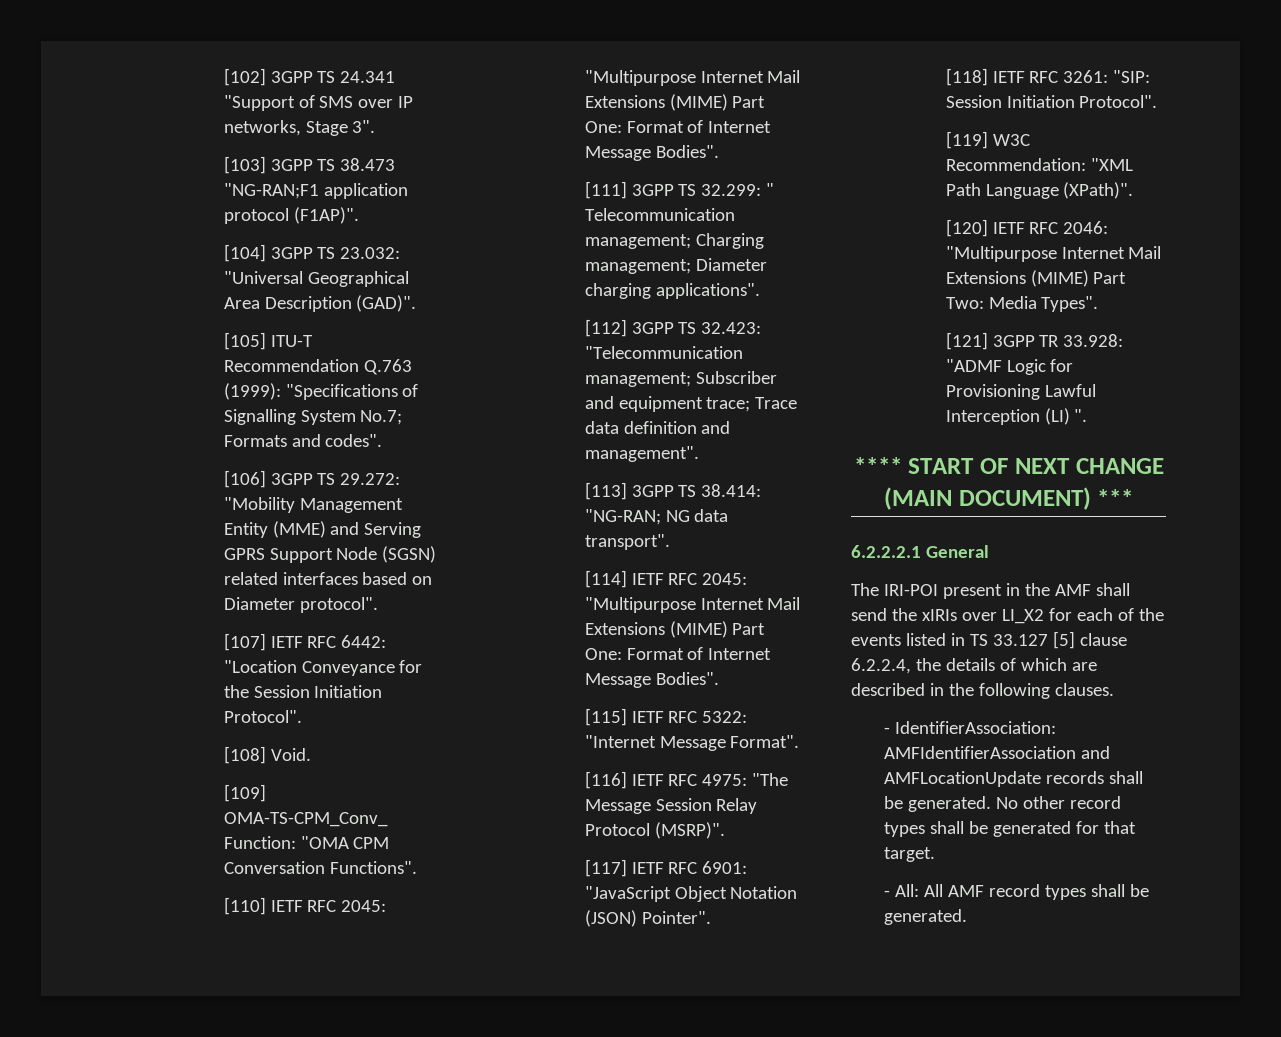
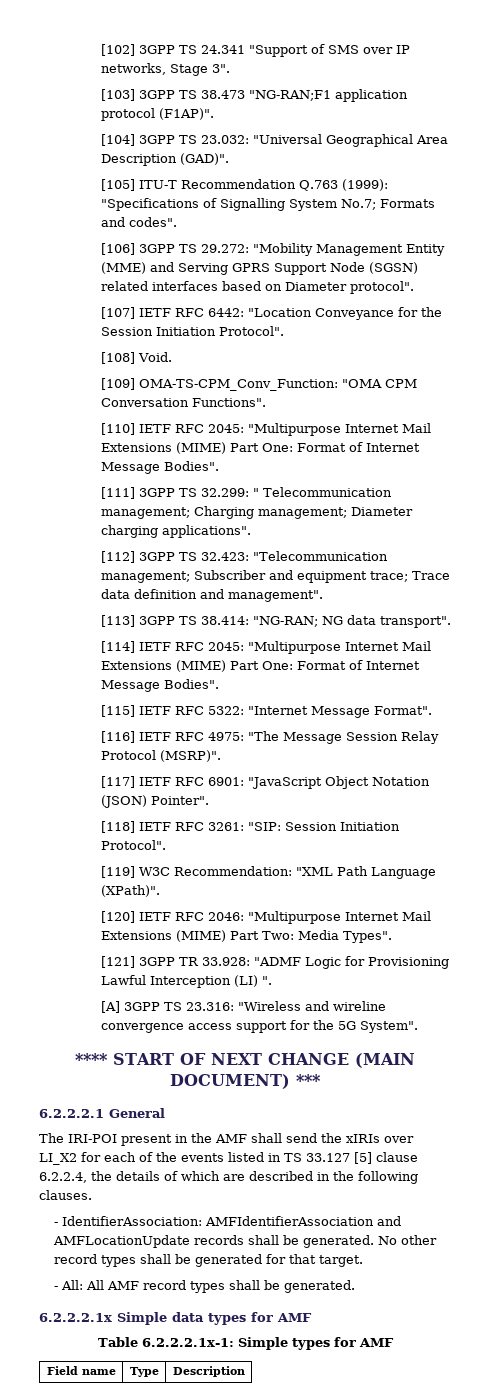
(1088, 415) none -> [100,1001,386,1013] [100,1020,418,1033] // [A] 3GPP TS 23.316: "Wireless and wireline convergence access support for the 5G System".
(968, 917) none -> [39,1312,312,1325] [97,1337,394,1350] [46,1366,116,1375] [129,1367,159,1377] [172,1366,245,1377] // 6.2.2.2.1x Simple data types for AMF // Table 6.2.2.2.1x-1: Simple types for AMF // Field name | Type | Description

